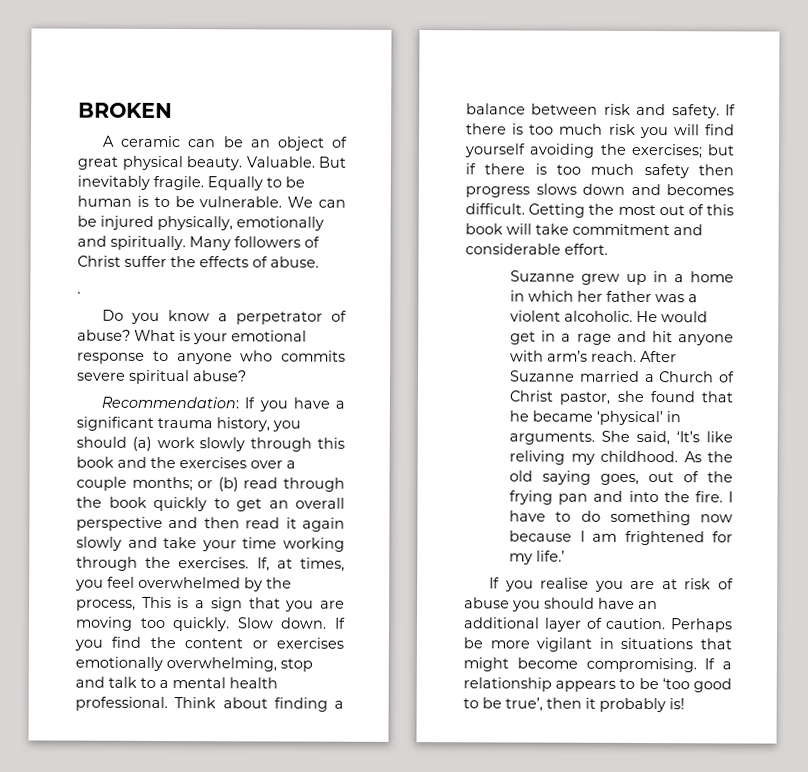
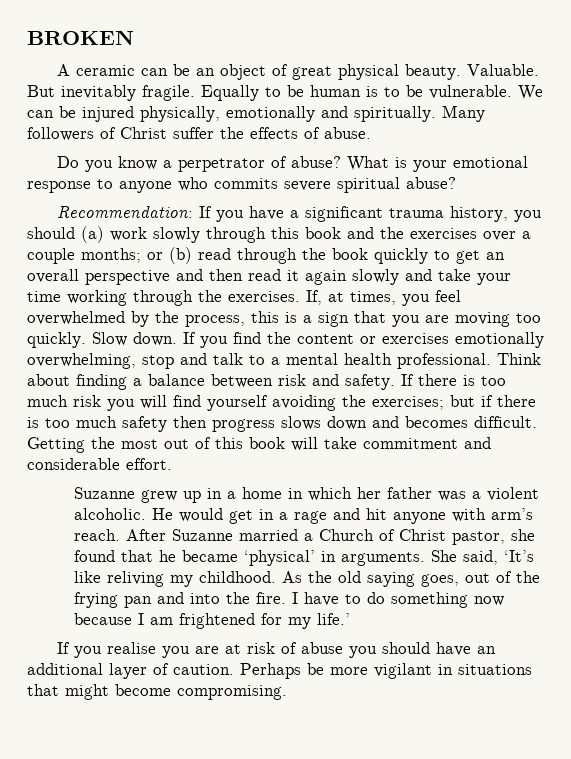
[77,291,81,294] // . -> (371, 133) none
[141,596,172,609] This -> [251,311,279,323] this
[704,658,732,670] [463,677,732,693] [463,697,685,713] If a relationship appears to be ‘too good to be true’, then it probably is! -> (287, 692) none

